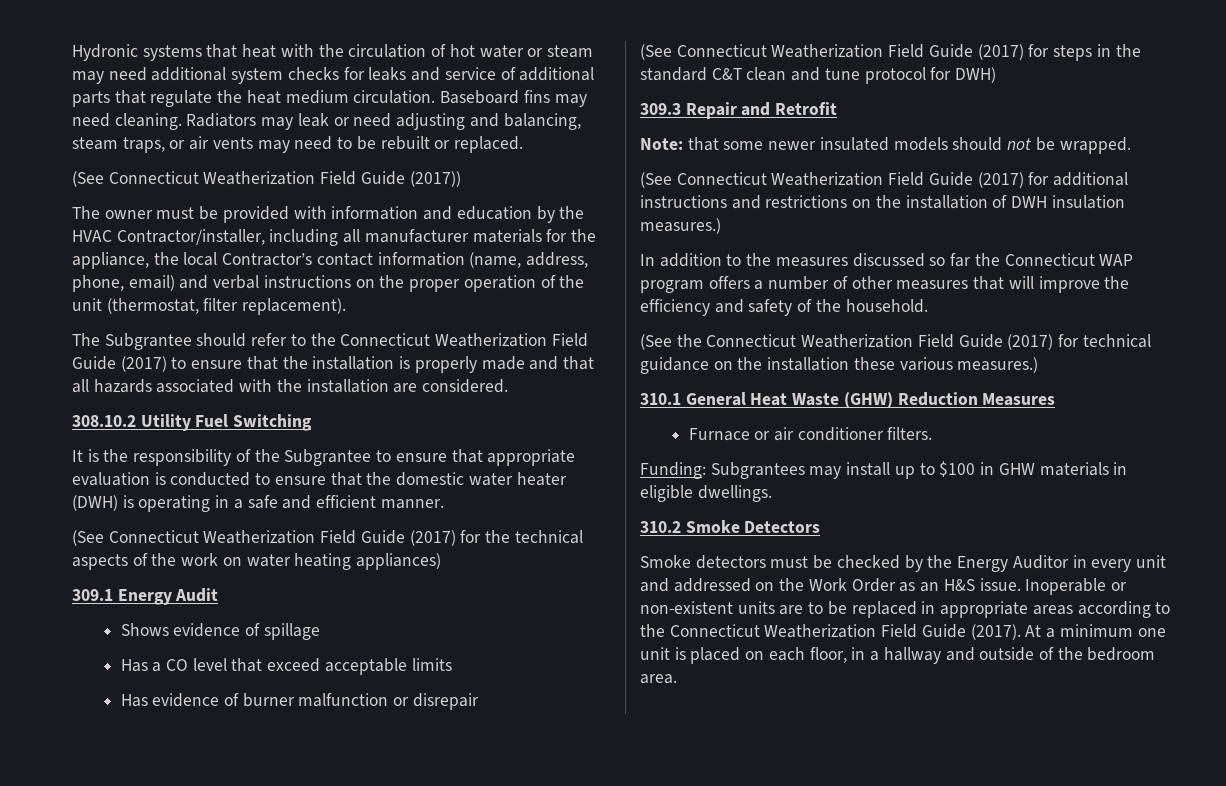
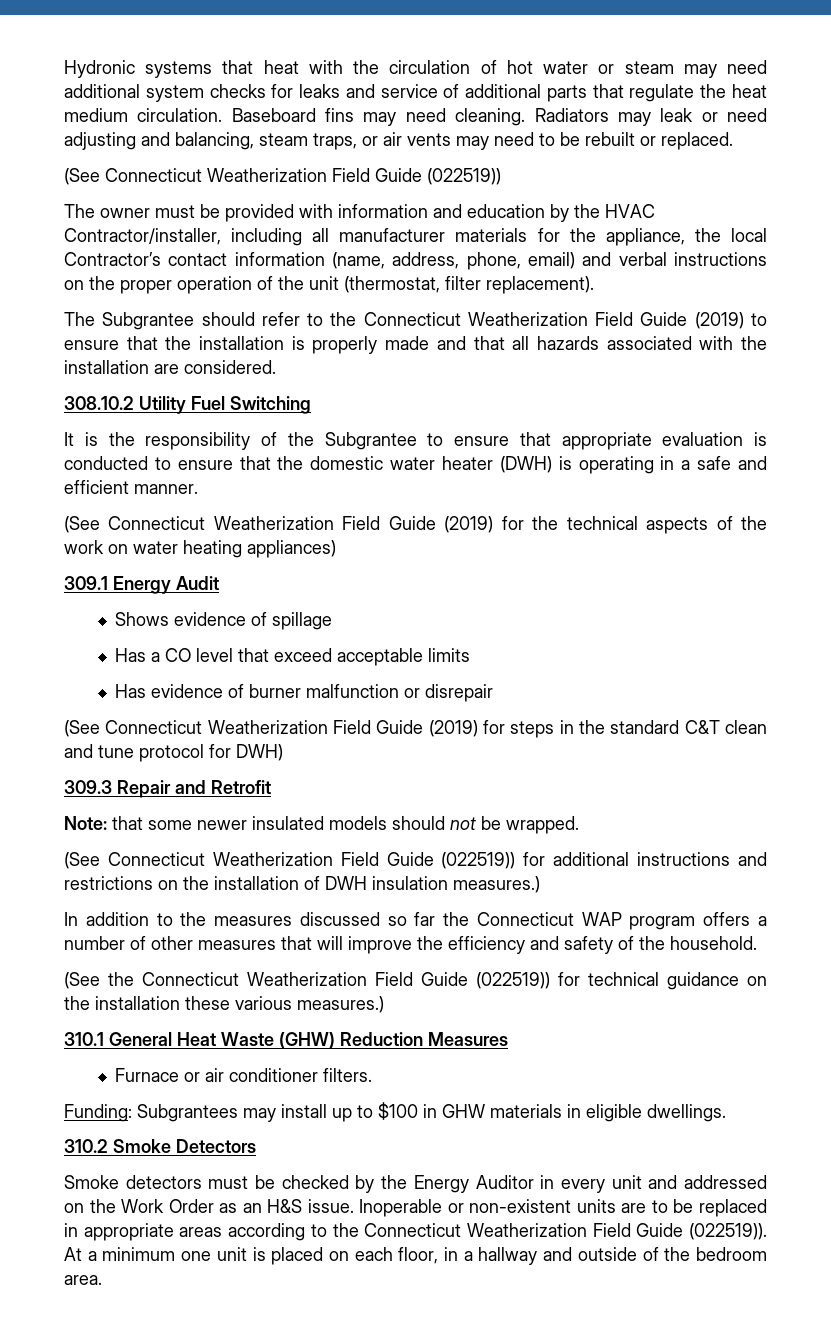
[409,171,461,187] (2017)) -> [427,168,501,185] (022519))
[120,356,167,372] (2017) -> [694,312,744,329] (2019)
[409,530,456,546] (2017) -> [444,516,494,533] (2019)
[977,44,1024,60] (2017) -> [428,720,478,737] (2019)
[977,172,1024,188] (2017) -> [441,852,516,869] (022519))
[1007,334,1054,350] (2017) -> [476,972,550,989] (022519))
[970,624,1021,640] (2017). -> [689,1223,767,1240] (022519)).

